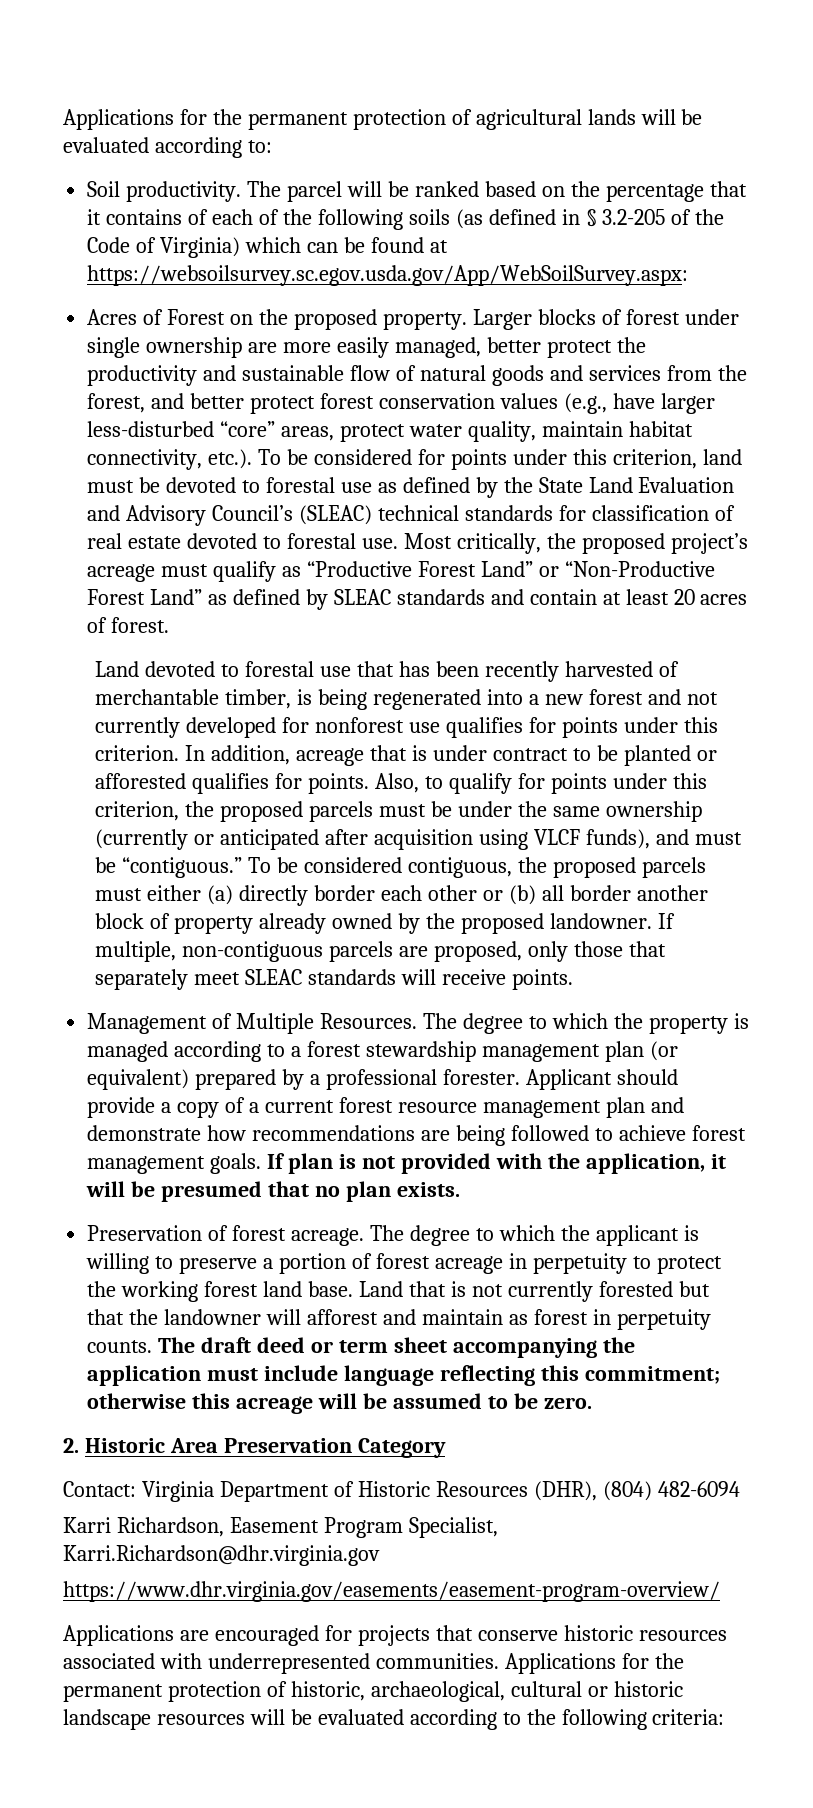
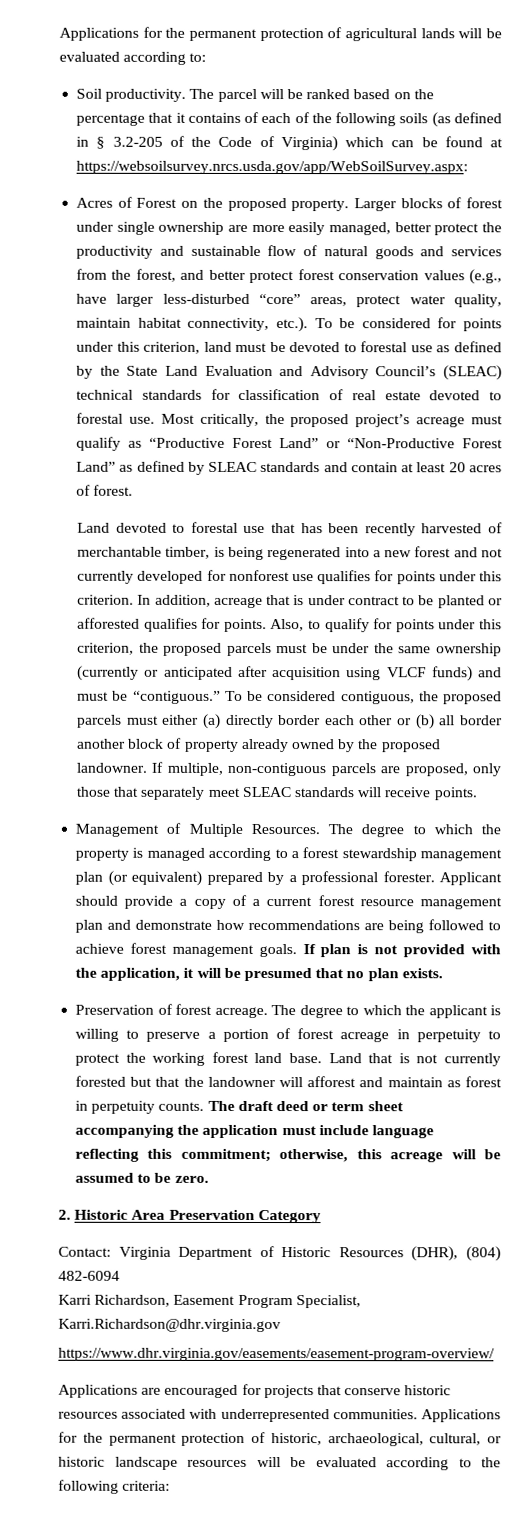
[87,265,689,286] https://websoilsurvey.sc.egov.usda.gov/App/WebSoilSurvey.aspx: -> [76,160,469,175] https://websoilsurvey.nrcs.usda.gov/app/WebSoilSurvey.aspx:
[585,829,650,849] funds), -> [431,666,473,682] funds)
[87,1393,187,1409] otherwise -> [279,1149,349,1163] otherwise,
[510,1681,582,1697] cultural -> [429,1433,482,1446] cultural,

